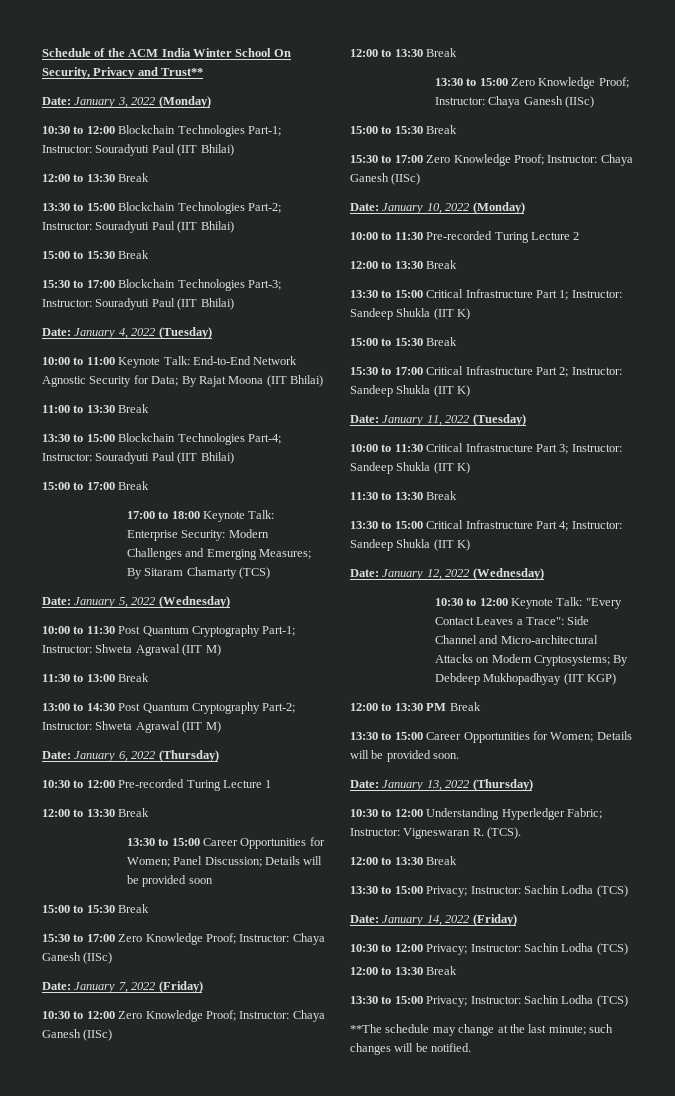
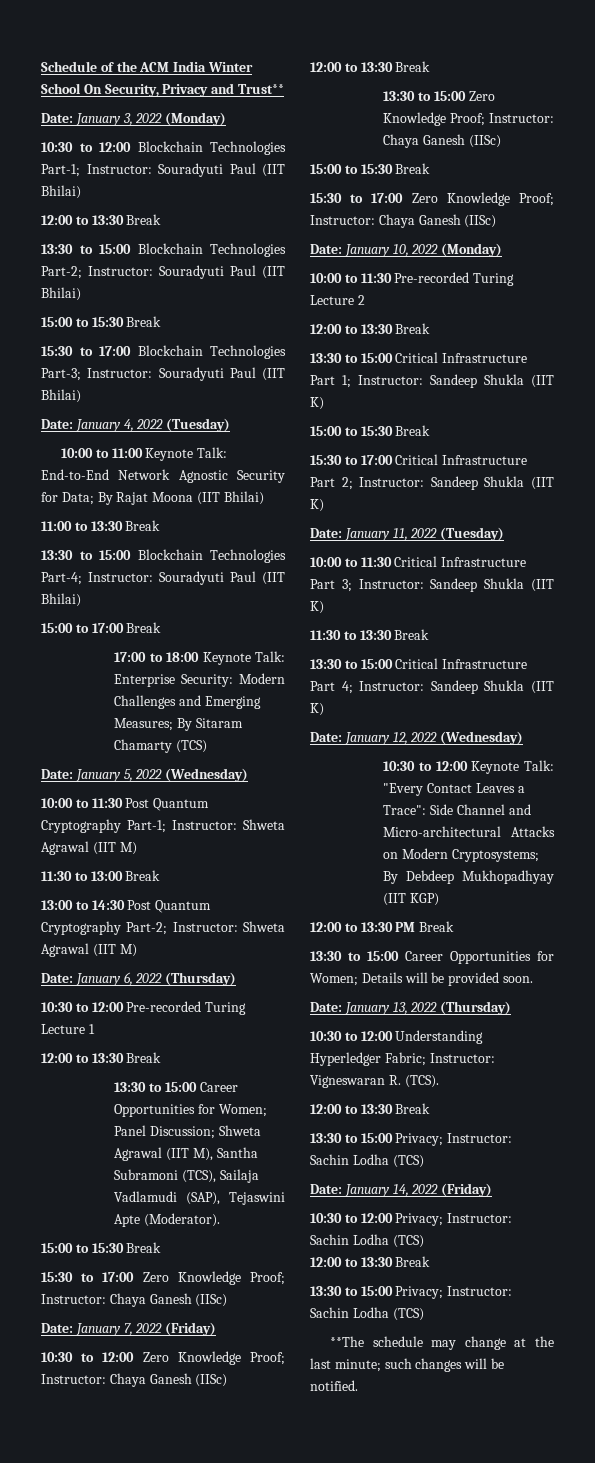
[265,856,323,865] [126,875,213,887] Details will be provided soon -> [218,1125,261,1136] [114,1147,258,1161] [114,1169,259,1183] [114,1191,285,1205] [114,1213,220,1227] Shweta Agrawal (IIT M), Santha Subramoni (TCS), Sailaja Vadlamudi (SAP), Tejaswini Apte (Moderator).

